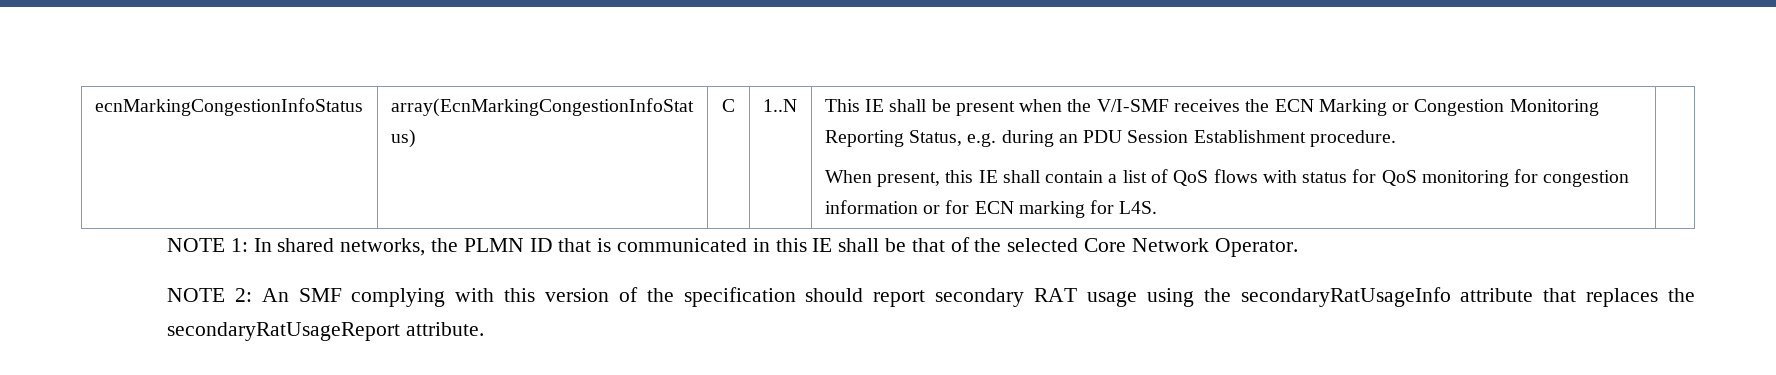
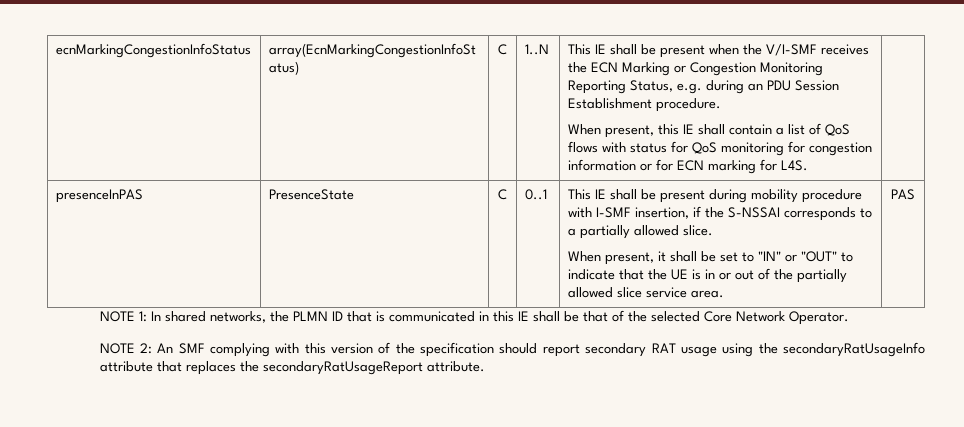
(1158, 207) none -> [55,189,143,203] [268,189,354,200] [498,189,507,200] [524,189,547,200] [567,189,862,203] [567,206,872,221] [567,225,713,239] [567,251,853,265] [567,268,847,283] [567,287,724,298] [891,189,915,200] // presenceInPAS | PresenceState | C | 0..1 | This IE shall be present during mobility procedure with I-SMF insertion, if the S-NSSAI corresponds to a partially allowed slice. // When present, it shall be set to "IN" or "OUT" to indicate that the UE is in or out of the partially allowed slice service area. | PAS

